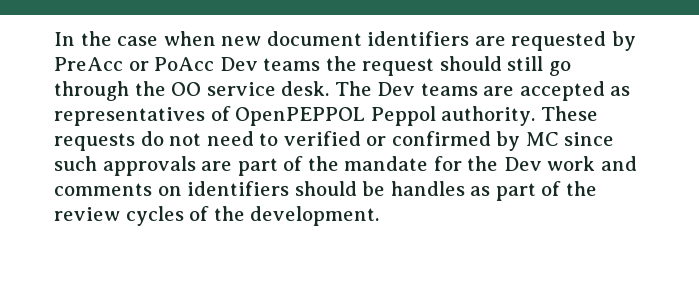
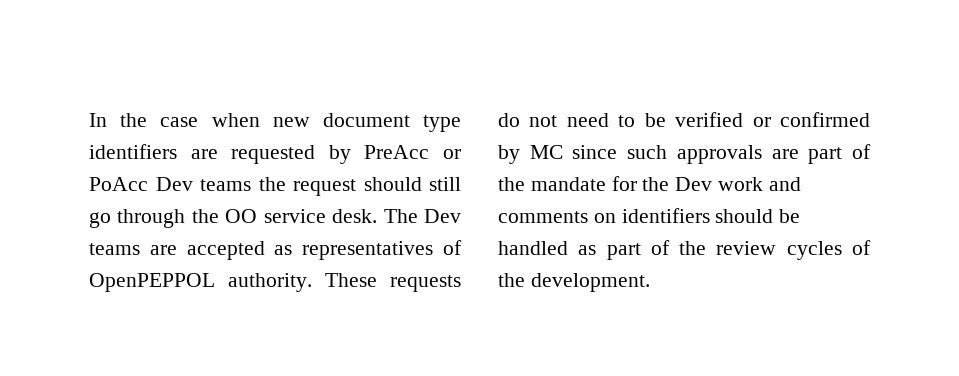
(362, 38) none -> [423,115,461,132] type
[370,106,436,126] Peppol -> (215, 282) none
(279, 139) none -> [644,113,666,127] be
[390,181,465,196] handles -> [498,241,568,255] handled

